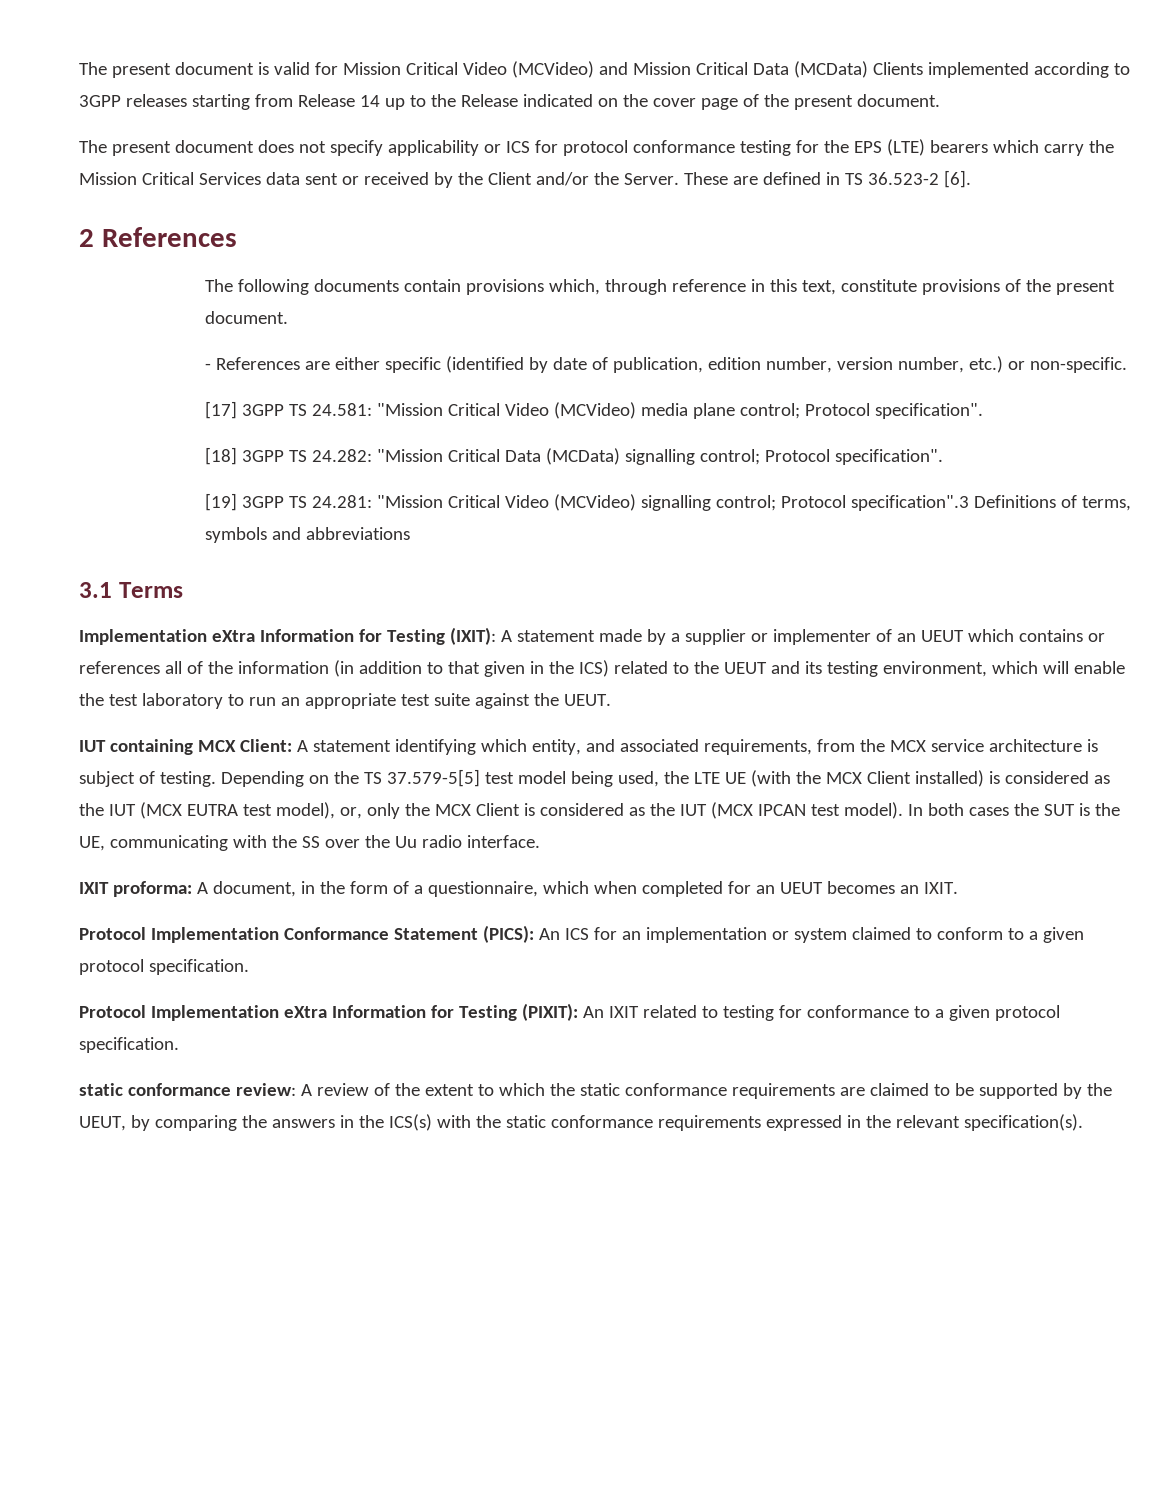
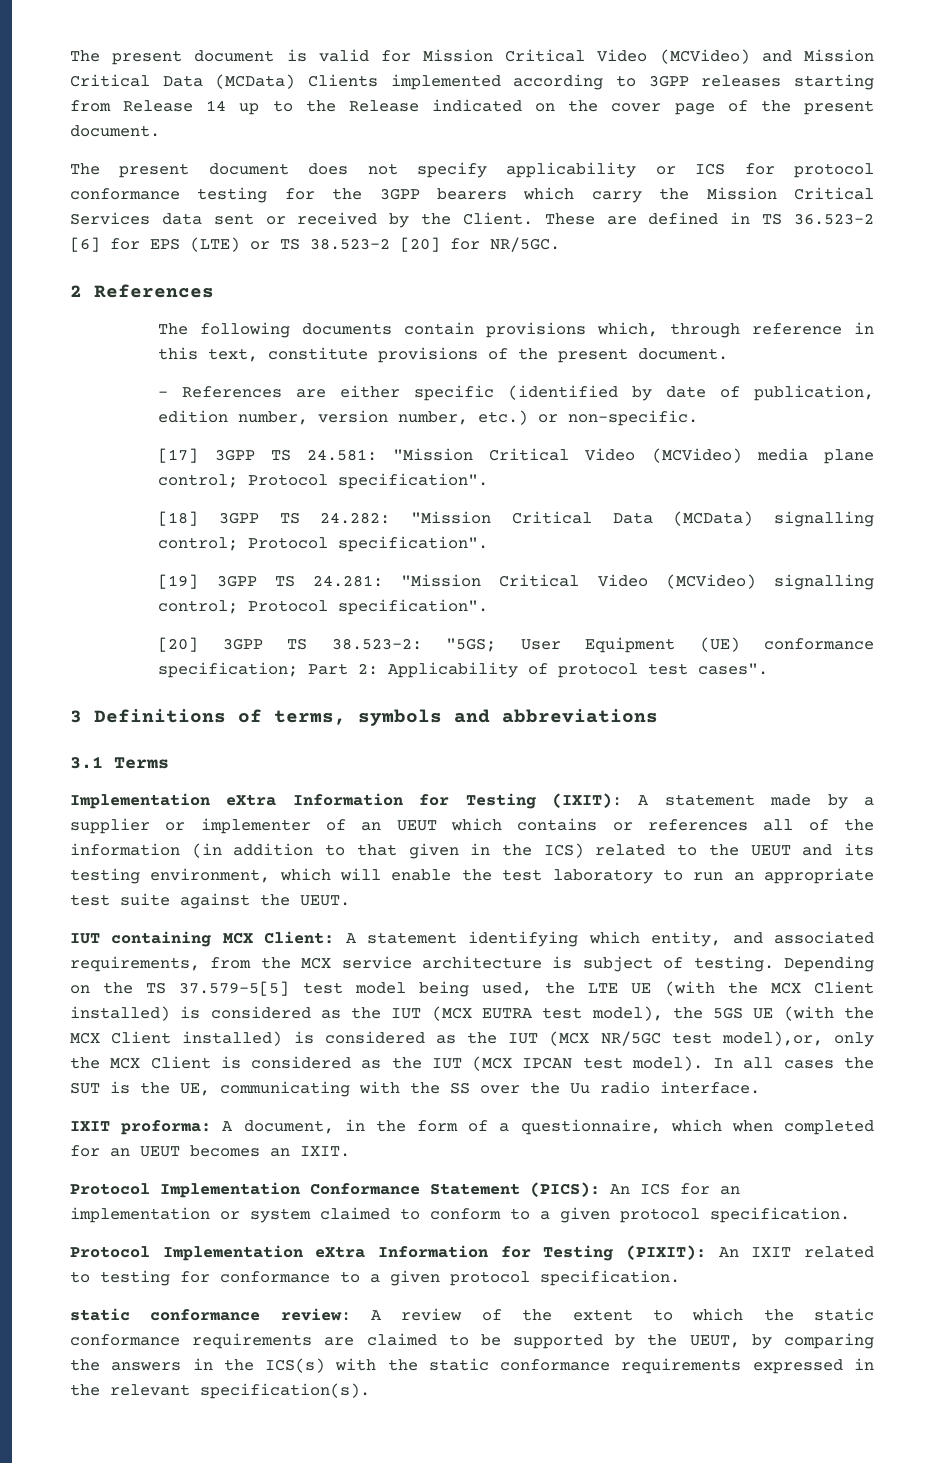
[853,139,925,156] EPS (LTE) -> [379,188,420,200] 3GPP
[487,172,679,186] Client and/or the Server. -> [462,212,533,225] Client.
[943,170,971,188] [6]. -> [70,237,560,252] [6] for EPS (LTE) or TS 38.523-2 [20] for NR/5GC.
[851,495,970,511] specification".3 -> [338,599,489,615] [158,637,875,653] [158,662,769,678] [70,710,82,723] specification". // [20] 3GPP TS 38.523-2: "5GS; User Equipment (UE) conformance specification; Part 2: Applicability of protocol test cases". // 3
[339,807,362,819] or, -> [672,1006,875,1021] [70,1031,823,1046] the 5GS UE (with the MCX Client installed) is considered as the IUT (MCX NR/5GC test model),or,
[927,803,964,816] both -> [743,1057,774,1069] all

